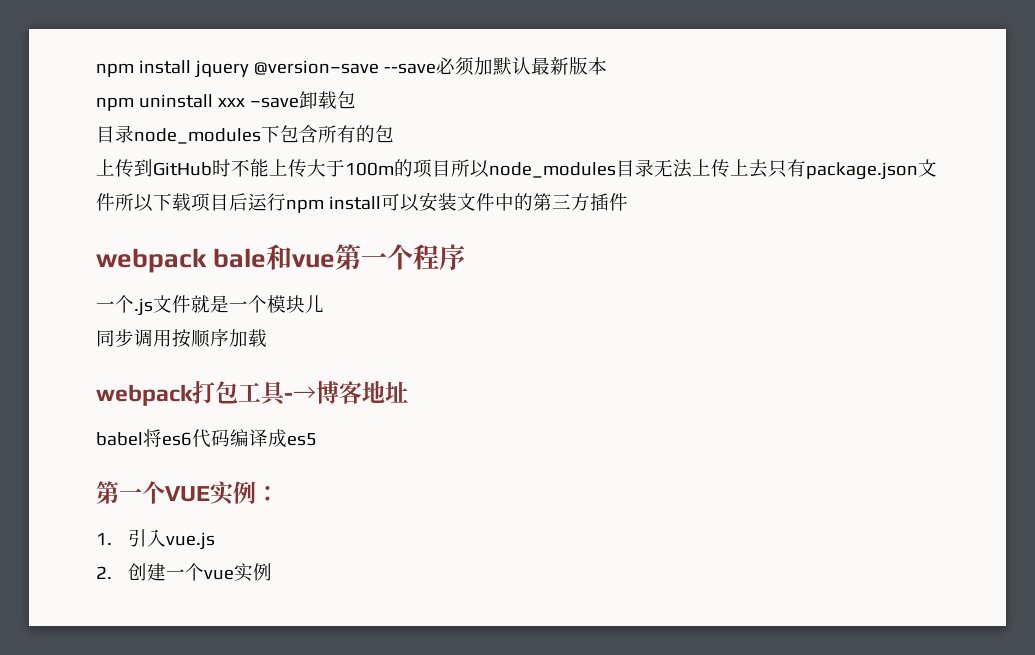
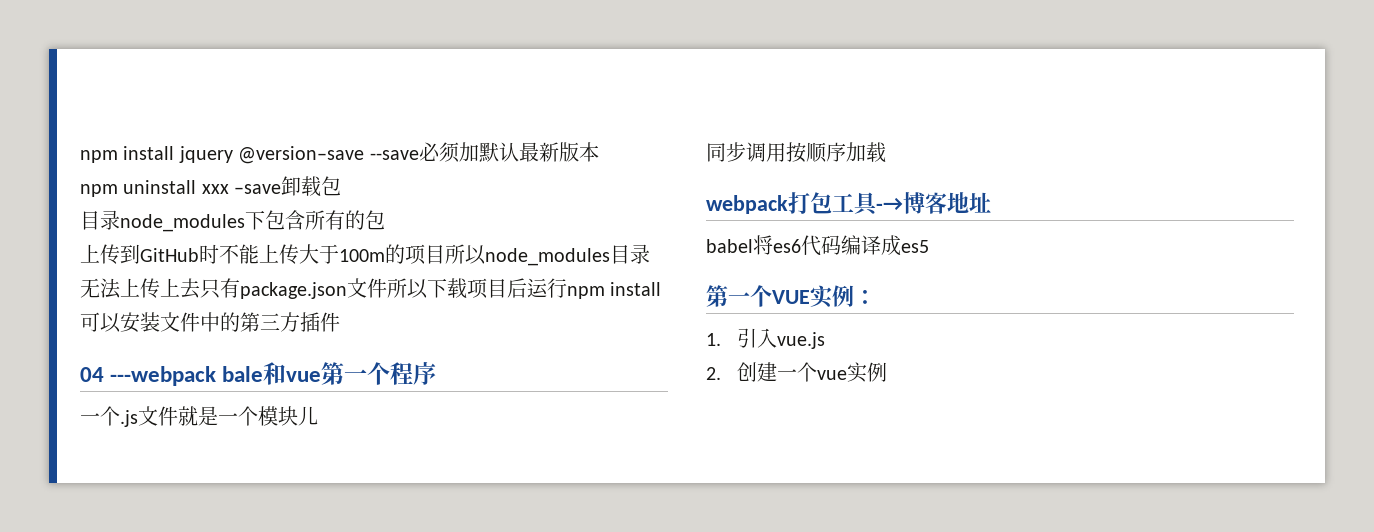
[96,248,207,273] webpack -> [80,366,217,386] 04 ---webpack

